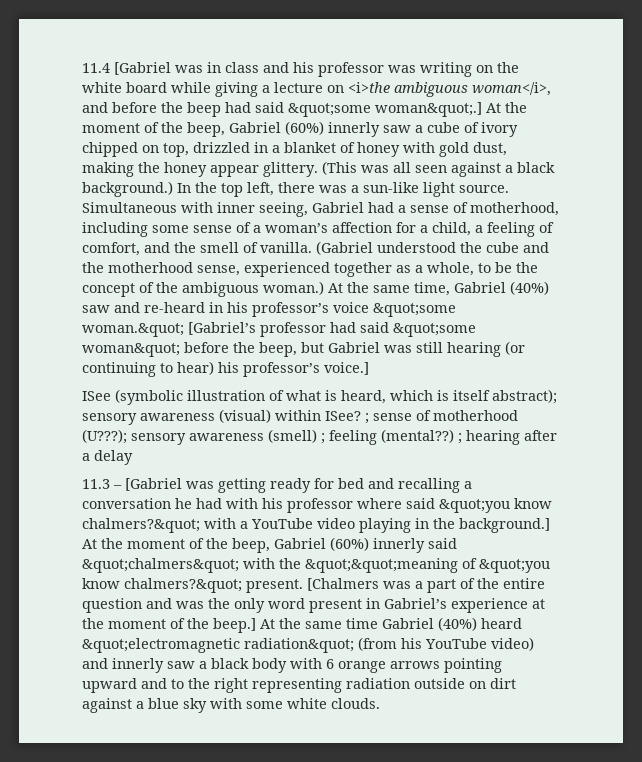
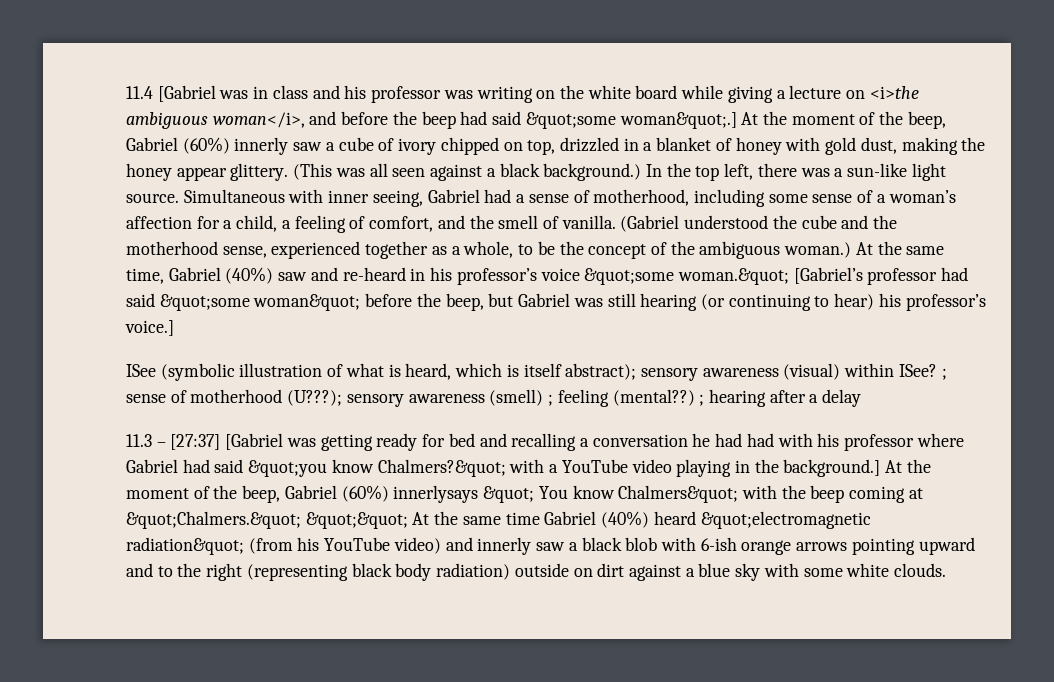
(122, 487) none -> [170,434,221,450] [27:37]
(222, 503) none -> [746,433,774,447] had
(402, 503) none -> [126,459,210,473] Gabriel had
[82,518,200,533] chalmers?&quot; -> [377,459,506,477] Chalmers?&quot;
[373,538,457,553] [82,558,550,573] [82,578,545,593] [82,598,545,613] [82,618,256,633] innerly said &quot;chalmers&quot; with the &quot;&quot;meaning of &quot;you know chalmers?&quot; present. [Chalmers was a part of the entire question and was the only word present in Gabriel’s experience at the moment of the beep.] -> [393,485,923,503] [126,511,408,529] innerlysays &quot; You know Chalmers&quot; with the beep coming at &quot;Chalmers.&quot; &quot;&quot;
[252,658,334,673] body with 6 -> [625,537,737,551] blob with 6-ish
[252,678,410,693] representing radiation -> [246,563,511,581] (representing black body radiation)

